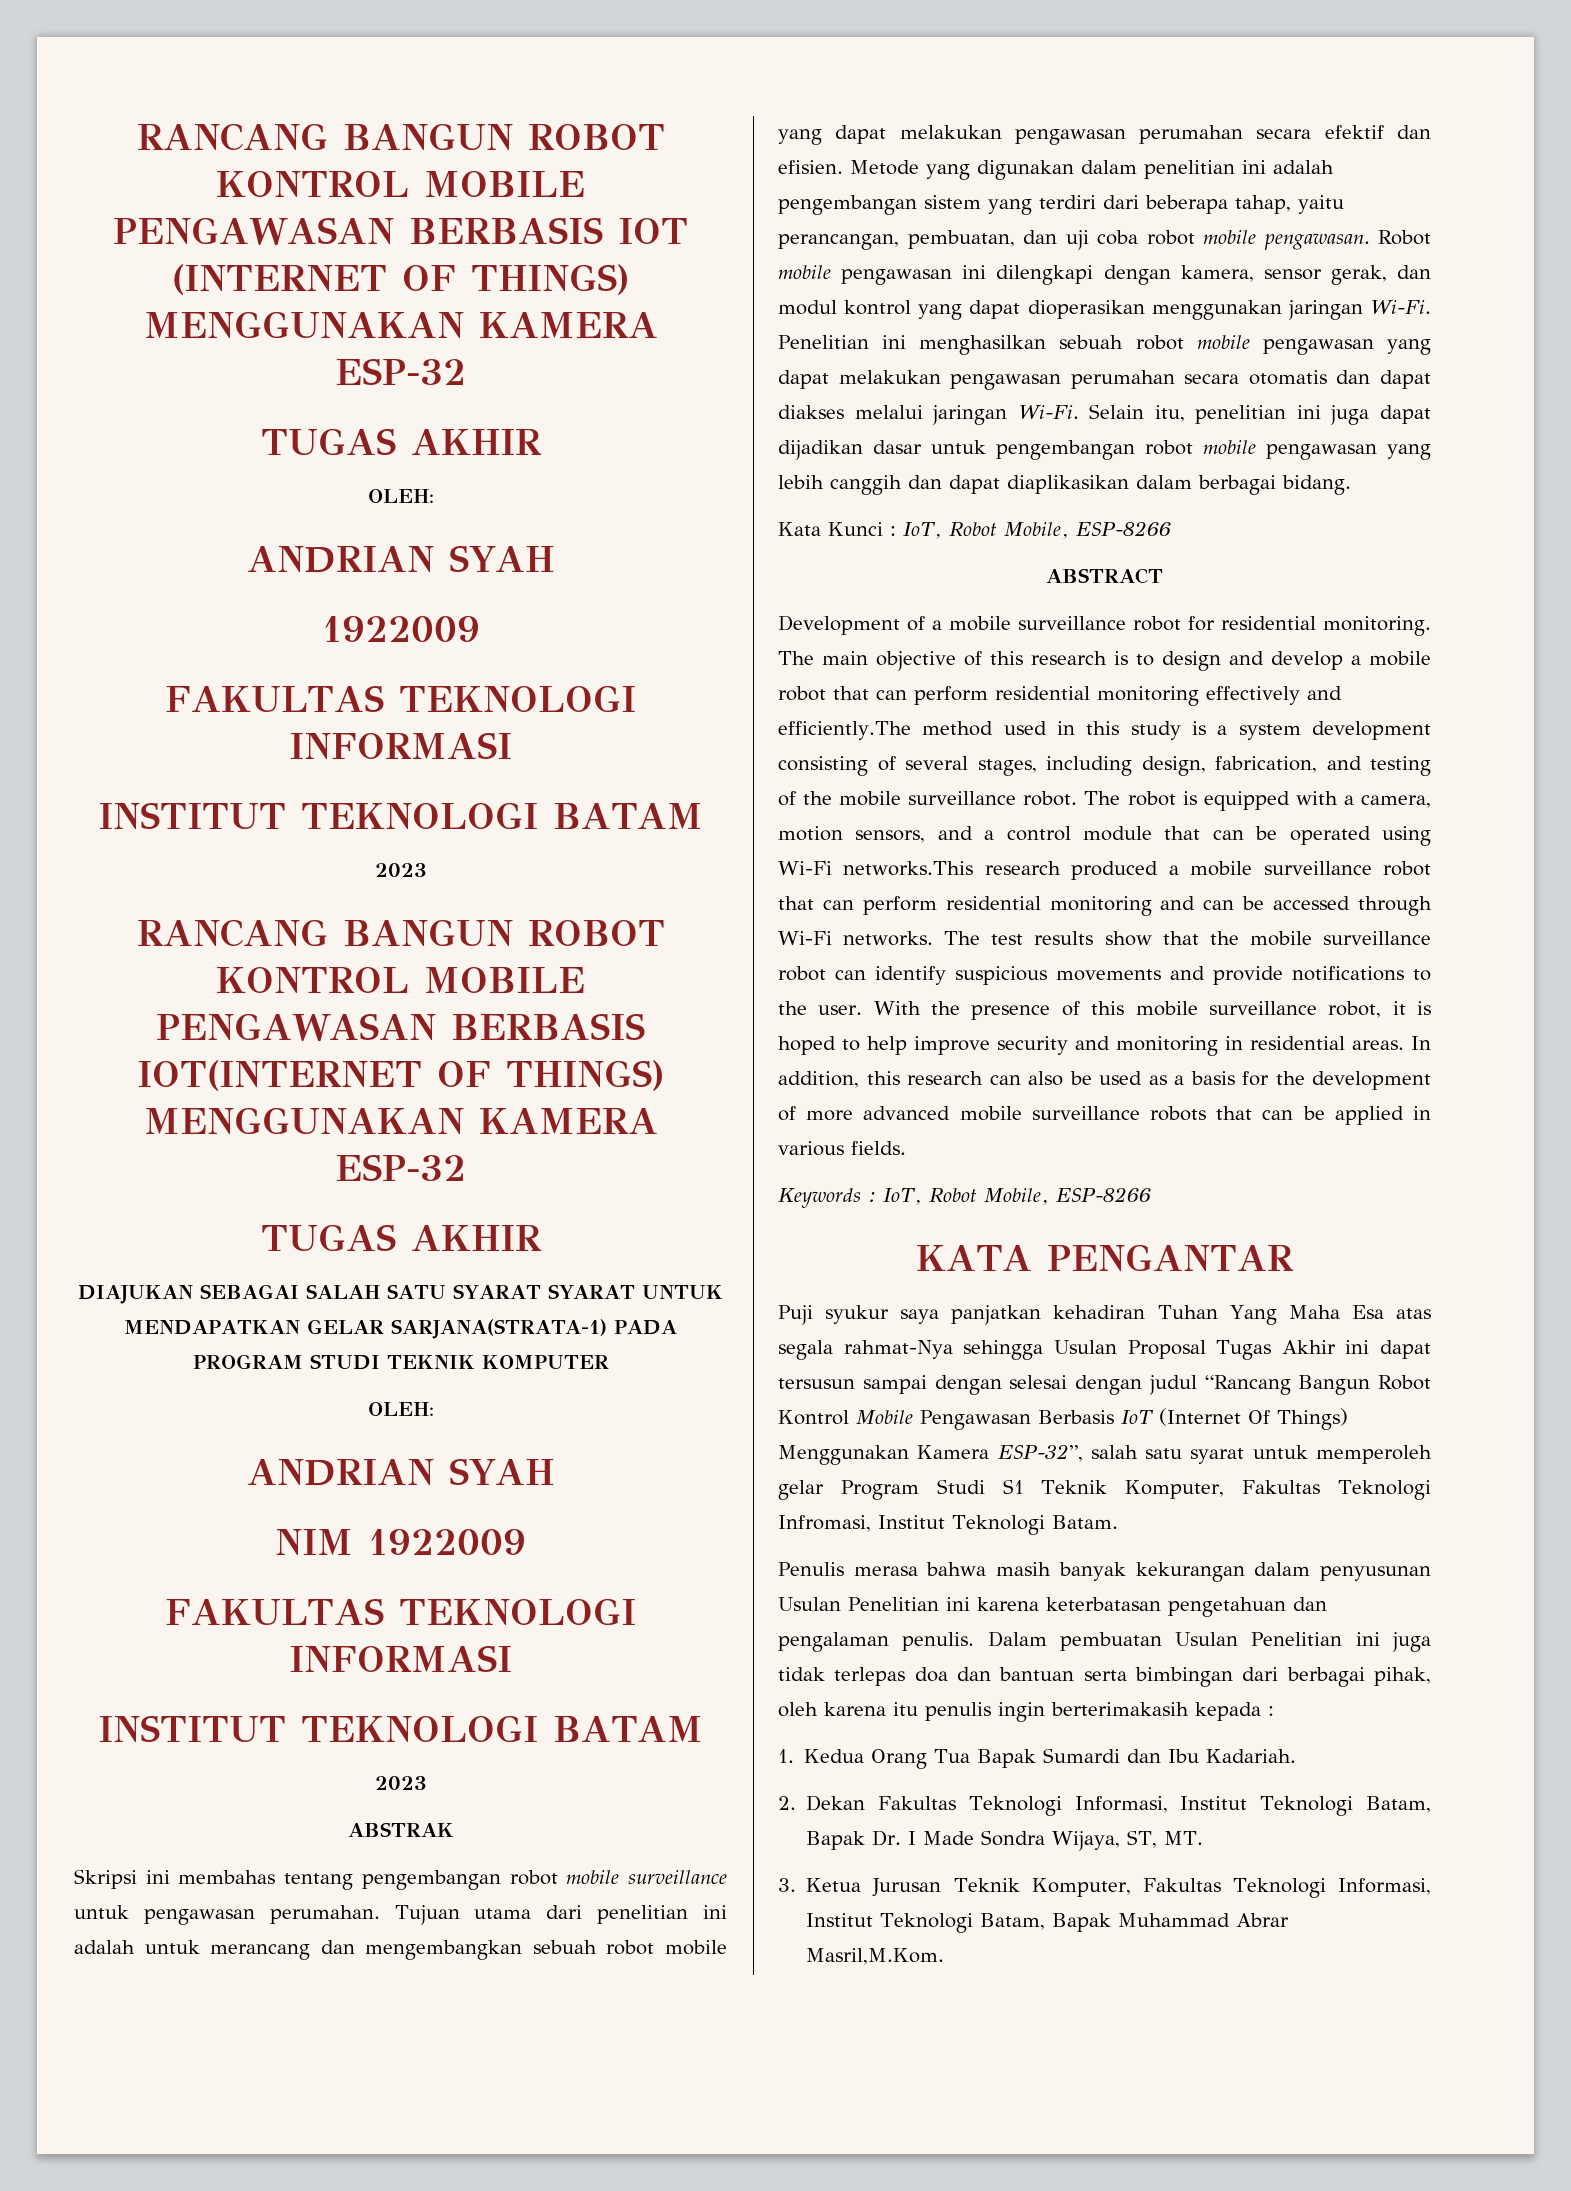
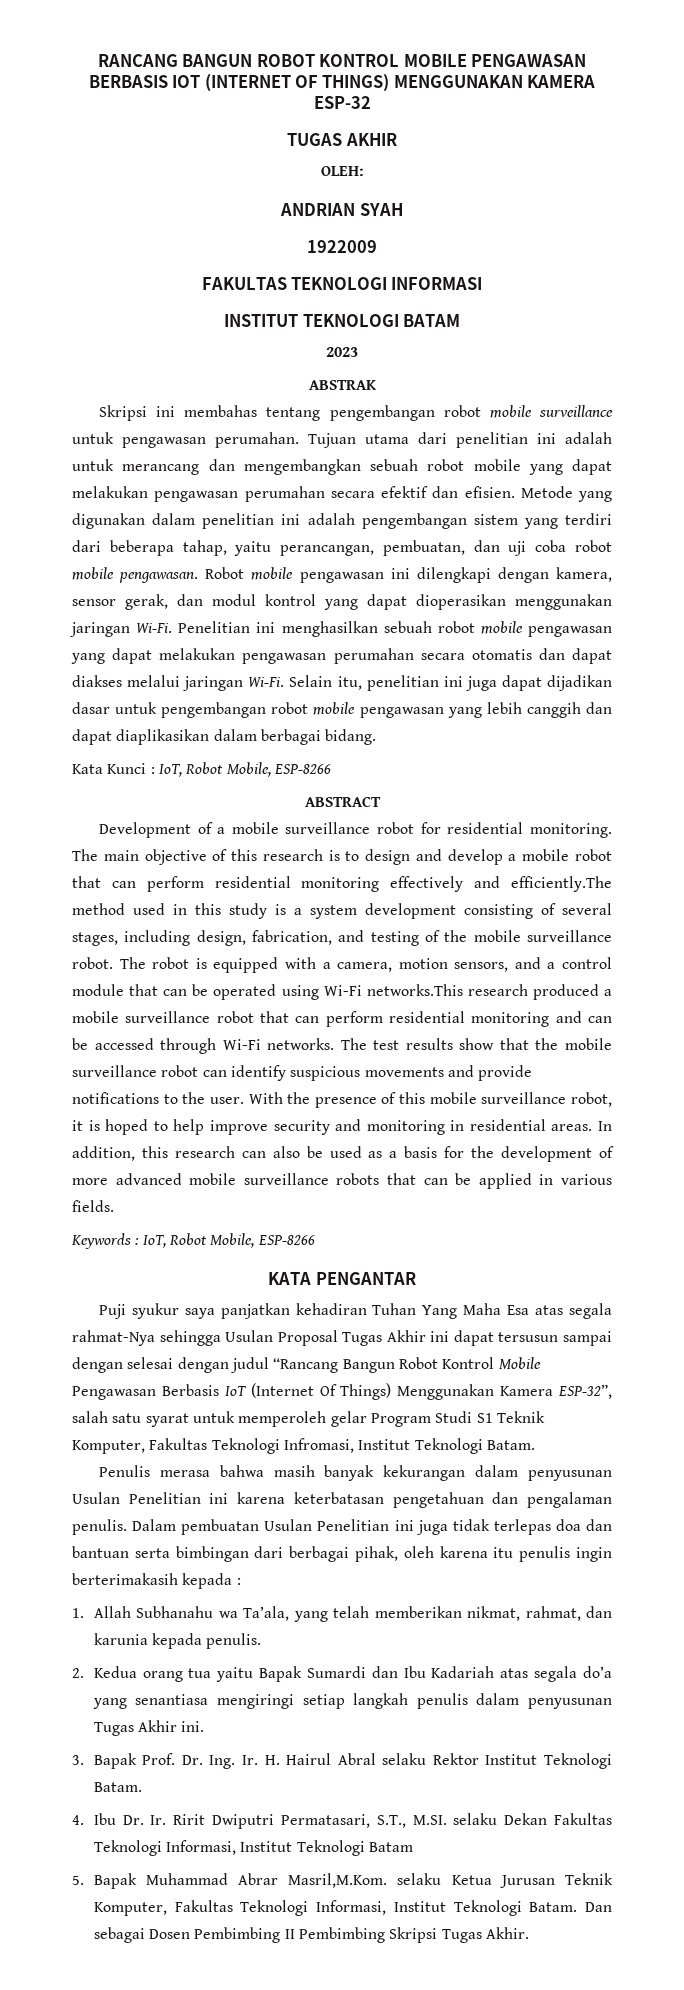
[136,919,665,947] [216,967,585,993] [155,1013,646,1041] [137,1060,664,1091] [143,1107,658,1134] [335,1154,466,1181] [260,1224,542,1251] [77,1284,724,1304] [123,1319,678,1339] [192,1354,609,1370] [367,1402,434,1416] [246,1458,555,1486] [275,1529,526,1555] [164,1598,637,1625] [289,1645,512,1672] [97,1715,704,1742] [374,1776,427,1790] // RANCANG BANGUN ROBOT KONTROL MOBILE PENGAWASAN BERBASIS IOT(INTERNET OF THINGS) MENGGUNAKAN KAMERA ESP-32 // TUGAS AKHIR // DIAJUKAN SEBAGAI SALAH SATU SYARAT SYARAT UNTUK MENDAPATKAN GELAR SARJANA(STRATA-1) PADA PROGRAM STUDI TEKNIK KOMPUTER // OLEH: // ANDRIAN SYAH // NIM 1922009 // FAKULTAS TEKNOLOGI INFORMASI // INSTITUT TEKNOLOGI BATAM // 2023 -> (358, 352) none
[804,1748,1297,1769] [778,1796,796,1810] Kedua Orang Tua Bapak Sumardi dan Ibu Kadariah. // 2. -> [93,1606,612,1622] [93,1633,262,1649] [72,1666,612,1682] [92,1693,612,1709] [93,1720,205,1736] [72,1753,612,1769] [93,1782,142,1792] [72,1813,498,1829] Allah Subhanahu wa Ta’ala, yang telah memberikan nikmat, rahmat, dan karunia kepada penulis. // 2. Kedua orang tua yaitu Bapak Sumardi dan Ibu Kadariah atas segala do’a yang senantiasa mengiringi setiap langkah penulis dalam penyusunan Tugas Akhir ini. // 3. Bapak Prof. Dr. Ing. Ir. H. Hairul Abral selaku Rektor Institut Teknologi Batam. // 4. Ibu Dr. Ir. Ririt Dwiputri Permatasari, S.T., M.SI. selaku
[1366,1796,1431,1813] [806,1830,1204,1851] [778,1878,796,1892] Batam, Bapak Dr. I Made Sondra Wijaya, ST, MT. // 3. -> [369,1842,414,1852] [72,1873,442,1889] Batam // 5. Bapak Muhammad Abrar Masril,M.Kom. selaku
[980,1913,1290,1932] [806,1948,945,1965] Batam, Bapak Muhammad Abrar Masril,M.Kom. -> [529,1902,612,1912] [93,1927,529,1943] Batam. Dan sebagai Dosen Pembimbing II Pembimbing Skripsi Tugas Akhir.

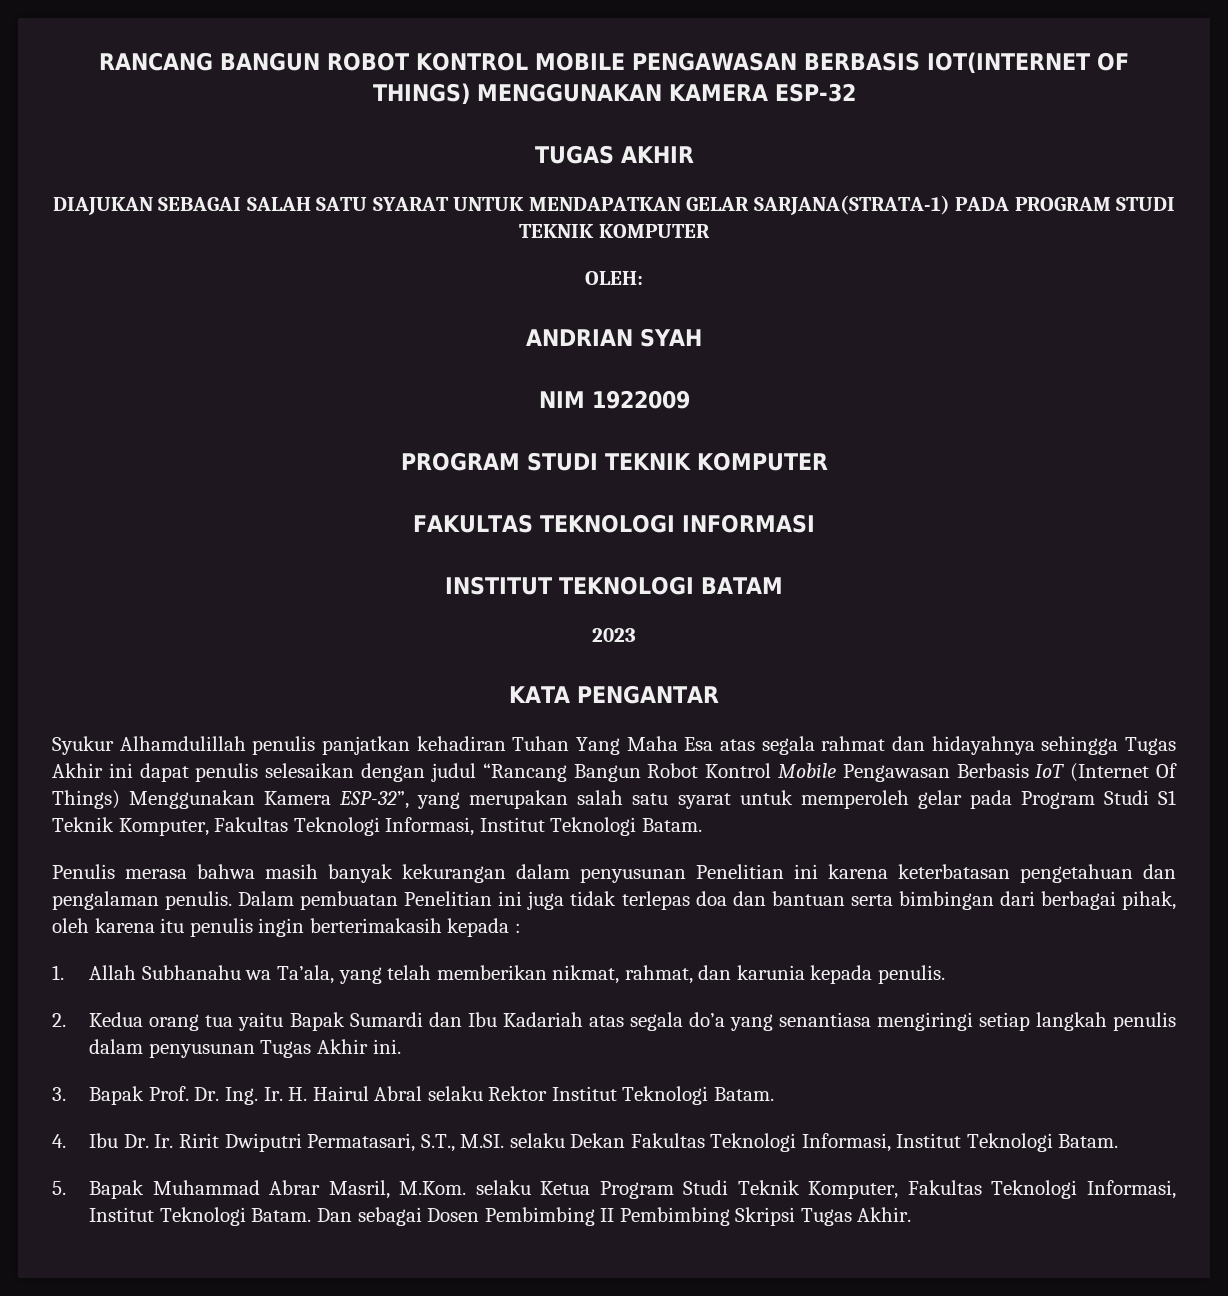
[172,74,291,92] IOT (INTERNET -> [927,52,1091,74] IOT(INTERNET
(397, 139) none -> [52,195,1176,215] [519,224,710,238] // DIAJUKAN SEBAGAI SALAH SATU SYARAT UNTUK MENDAPATKAN GELAR SARJANA(STRATA-1) PADA PROGRAM STUDI TEKNIK KOMPUTER
(403, 209) none -> [538,391,585,408] NIM
(377, 246) none -> [400,452,828,471] // PROGRAM STUDI TEKNIK KOMPUTER
[308,380,377,390] [98,405,613,421] [72,432,612,448] [72,459,612,475] [72,486,612,502] [72,513,612,529] [72,540,612,556] [72,567,612,583] [72,594,612,610] [70,621,612,637] [71,648,612,664] [72,675,613,691] [72,702,612,718] [72,729,377,745] [72,762,331,777] [304,796,381,807] [98,822,612,838] [72,849,612,865] [72,876,613,892] [72,903,612,919] [72,930,612,946] [72,957,612,973] [72,984,613,1000] [72,1011,612,1027] [72,1038,613,1054] [72,1065,533,1081] [72,1092,612,1108] [72,1119,612,1135] [72,1146,614,1162] [72,1173,613,1189] [72,1200,114,1212] [71,1233,315,1249] // ABSTRAK // Skripsi ini membahas tentang pengembangan robot mobile surveillance untuk pengawasan perumahan. Tujuan utama dari penelitian ini adalah untuk merancang dan mengembangkan sebuah robot mobile yang dapat melakukan pengawasan perumahan secara efektif dan efisien. Metode yang digunakan dalam penelitian ini adalah pengembangan sistem yang terdiri dari beberapa tahap, yaitu perancangan, pembuatan, dan uji coba robot mobile pengawasan. Robot mobile pengawasan ini dilengkapi dengan kamera, sensor gerak, dan modul kontrol yang dapat dioperasikan menggunakan jaringan Wi-Fi. Penelitian ini menghasilkan sebuah robot mobile pengawasan yang dapat melakukan pengawasan perumahan secara otomatis dan dapat diakses melalui jaringan Wi-Fi. Selain itu, penelitian ini juga dapat dijadikan dasar untuk pengembangan robot mobile pengawasan yang lebih canggih dan dapat diaplikasikan dalam berbagai bidang. // Kata Kunci : IoT, Robot Mobile, ESP-8266 // ABSTRACT // Development of a mobile surveillance robot for residential monitoring. The main objective of this research is to design and develop a mobile robot that can perform residential monitoring effectively and efficiently.The method used in this study is a system development consisting of several stages, including design, fabrication, and testing of the mobile surveillance robot. The robot is equipped with a camera, motion sensors, and a control module that can be operated using Wi-Fi networks.This research produced a mobile surveillance robot that can perform residential monitoring and can be accessed through Wi-Fi networks. The test results show that the mobile surveillance robot can identify suspicious movements and provide notifications to the user. With the presence of this mobile surveillance robot, it is hoped to help improve security and monitoring in residential areas. In addition, this research can also be used as a basis for the development of more advanced mobile surveillance robots that can be applied in various fields. // Keywords : IoT, Robot Mobile, ESP-8266 -> (636, 635) none
[98,1303,215,1319] Puji syukur saya -> [52,736,316,755] Syukur Alhamdulillah penulis
[72,1330,612,1346] [72,1357,174,1373] rahmat-Nya sehingga Usulan Proposal Tugas Akhir ini dapat tersusun sampai dengan selesai -> [821,736,1176,755] [52,763,355,782] rahmat dan hidayahnya sehingga Tugas Akhir ini dapat penulis selesaikan
(612, 1391) none -> [417,790,569,809] yang merupakan
(367, 1419) none -> [969,790,1012,809] pada
[283,1438,354,1453] Infromasi, -> [385,817,475,836] Informasi,
[72,1492,120,1504] Usulan -> (686, 875) none
[264,1519,313,1531] Usulan -> (399, 900) none
[369,1842,414,1852] Batam -> [1058,1134,1119,1148] Batam.
[288,1873,555,1888] Masril,M.Kom. selaku Ketua Jurusan -> [328,1180,729,1199] Masril, M.Kom. selaku Ketua Program Studi

